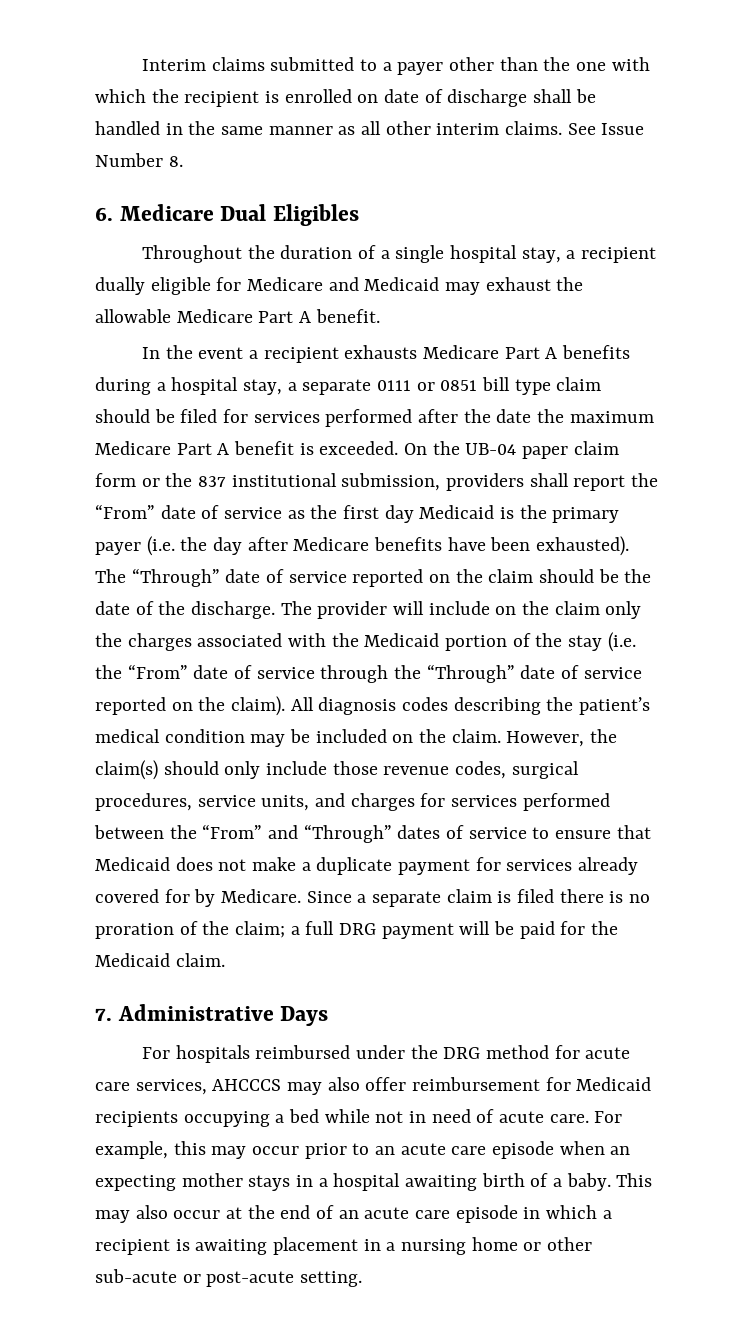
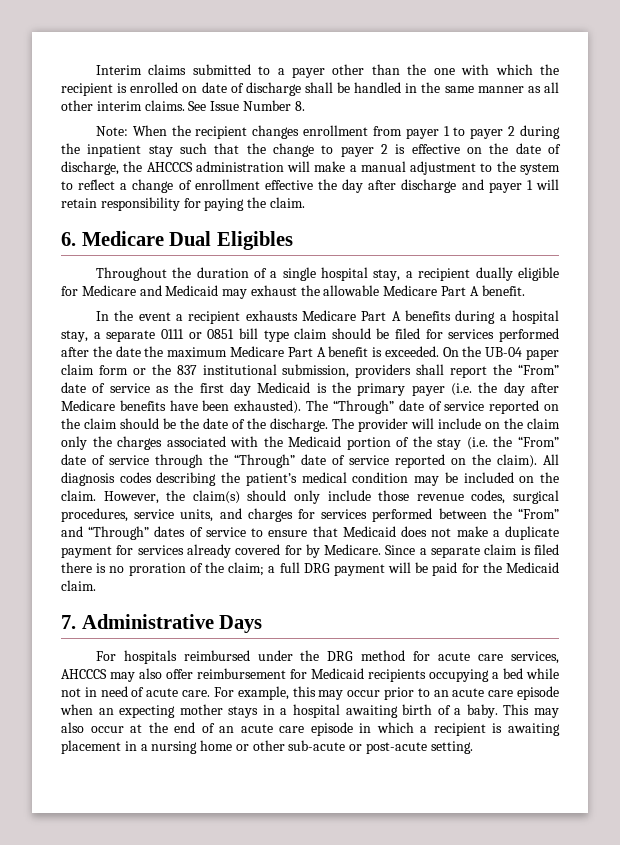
(183, 161) none -> [95,125,560,139] [61,143,561,157] [61,161,560,175] [61,179,560,193] [61,197,305,211] // Note: When the recipient changes enrollment from payer 1 to payer 2 during the inpatient stay such that the change to payer 2 is effective on the date of discharge, the AHCCCS administration will make a manual adjustment to the system to reflect a change of enrollment effective the day after discharge and payer 1 will retain responsibility for paying the claim.

